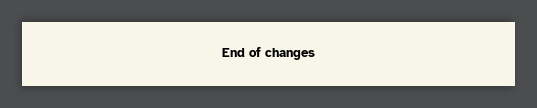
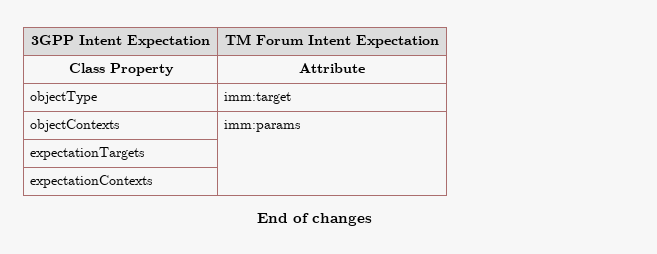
(222, 52) none -> [31,35,210,48] [224,34,439,48] [68,63,174,76] [299,63,365,73] [30,91,98,104] [224,92,292,104] [30,119,121,132] [224,120,302,132] [30,147,146,160] [30,175,154,188] 3GPP Intent Expectation | TM Forum Intent Expectation // Class Property | Attribute // objectType | imm:target // objectContexts | imm:params // expectationTargets | // expectationContexts | //

